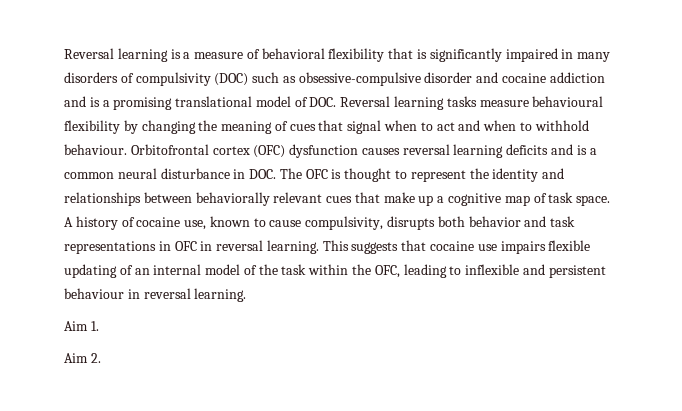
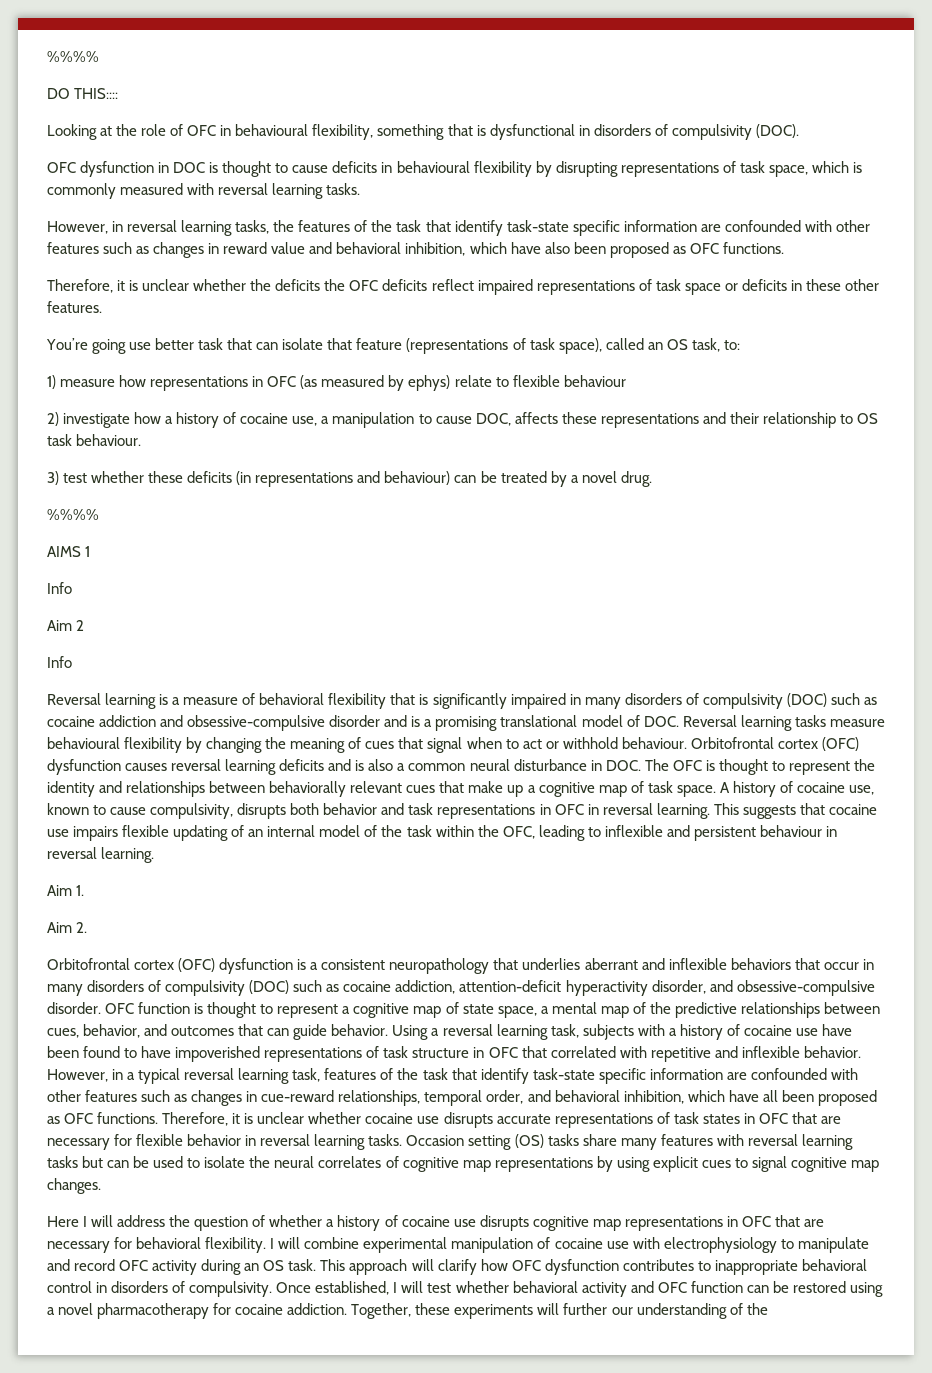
(64, 53) none -> [47,51,99,62] [47,88,119,99] [47,124,799,140] [47,161,862,177] [47,183,361,199] [47,220,870,236] [47,242,784,258] [47,279,879,295] [47,301,102,313] [46,338,740,354] [47,375,626,391] [47,412,878,428] [47,434,142,446] [47,471,652,487] [47,509,99,520] [47,546,91,557] [47,582,72,594] [47,620,85,631] [47,656,72,668] %%%% // DO THIS:::: // Looking at the role of OFC in behavioural flexibility, something that is dysfunctional in disorders of compulsivity (DOC). // OFC dysfunction in DOC is thought to cause deficits in behavioural flexibility by disrupting representations of task space, which is commonly measured with reversal learning tasks. // However, in reversal learning tasks, the features of the task that identify task-state specific information are confounded with other features such as changes in reward value and behavioral inhibition, which have also been proposed as OFC functions. // Therefore, it is unclear whether the deficits the OFC deficits reflect impaired representations of task space or deficits in these other features. // You’re going use better task that can isolate that feature (representations of task space), called an OS task, to: // 1) measure how representations in OFC (as measured by ephys) relate to flexible behaviour // 2) investigate how a history of cocaine use, a manipulation to cause DOC, affects these representations and their relationship to OS task behaviour. // 3) test whether these deficits (in representations and behaviour) can be treated by a novel drug. // %%%% // AIMS 1 // Info // Aim 2 // Info //
[298,72,605,86] obsessive-compulsive disorder and cocaine addiction -> [47,715,381,731] cocaine addiction and obsessive-compulsive disorder
[458,120,532,131] and when to -> [545,741,559,749] or
(587, 150) none -> [368,759,394,771] also
(101, 358) none -> [47,958,874,974] [47,980,875,996] [47,1002,880,1018] [47,1024,852,1040] [47,1046,861,1062] [47,1068,858,1084] [47,1090,877,1106] [47,1112,841,1128] [47,1134,853,1150] [47,1156,880,1172] [47,1178,101,1194] [47,1215,824,1231] [47,1237,869,1253] [47,1259,867,1275] [47,1281,883,1297] [47,1303,768,1319] // Orbitofrontal cortex (OFC) dysfunction is a consistent neuropathology that underlies aberrant and inflexible behaviors that occur in many disorders of compulsivity (DOC) such as cocaine addiction, attention-deficit hyperactivity disorder, and obsessive-compulsive disorder. OFC function is thought to represent a cognitive map of state space, a mental map of the predictive relationships between cues, behavior, and outcomes that can guide behavior. Using a reversal learning task, subjects with a history of cocaine use have been found to have impoverished representations of task structure in OFC that correlated with repetitive and inflexible behavior. However, in a typical reversal learning task, features of the task that identify task-state specific information are confounded with other features such as changes in cue-reward relationships, temporal order, and behavioral inhibition, which have all been proposed as OFC functions. Therefore, it is unclear whether cocaine use disrupts accurate representations of task states in OFC that are necessary for flexible behavior in reversal learning tasks. Occasion setting (OS) tasks share many features with reversal learning tasks but can be used to isolate the neural correlates of cognitive map representations by using explicit cues to signal cognitive map changes. // Here I will address the question of whether a history of cocaine use disrupts cognitive map representations in OFC that are necessary for behavioral flexibility. I will combine experimental manipulation of cocaine use with electrophysiology to manipulate and record OFC activity during an OS task. This approach will clarify how OFC dysfunction contributes to inappropriate behavioral control in disorders of compulsivity. Once established, I will test whether behavioral activity and OFC function can be restored using a novel pharmacotherapy for cocaine addiction. Together, these experiments will further our understanding of the

